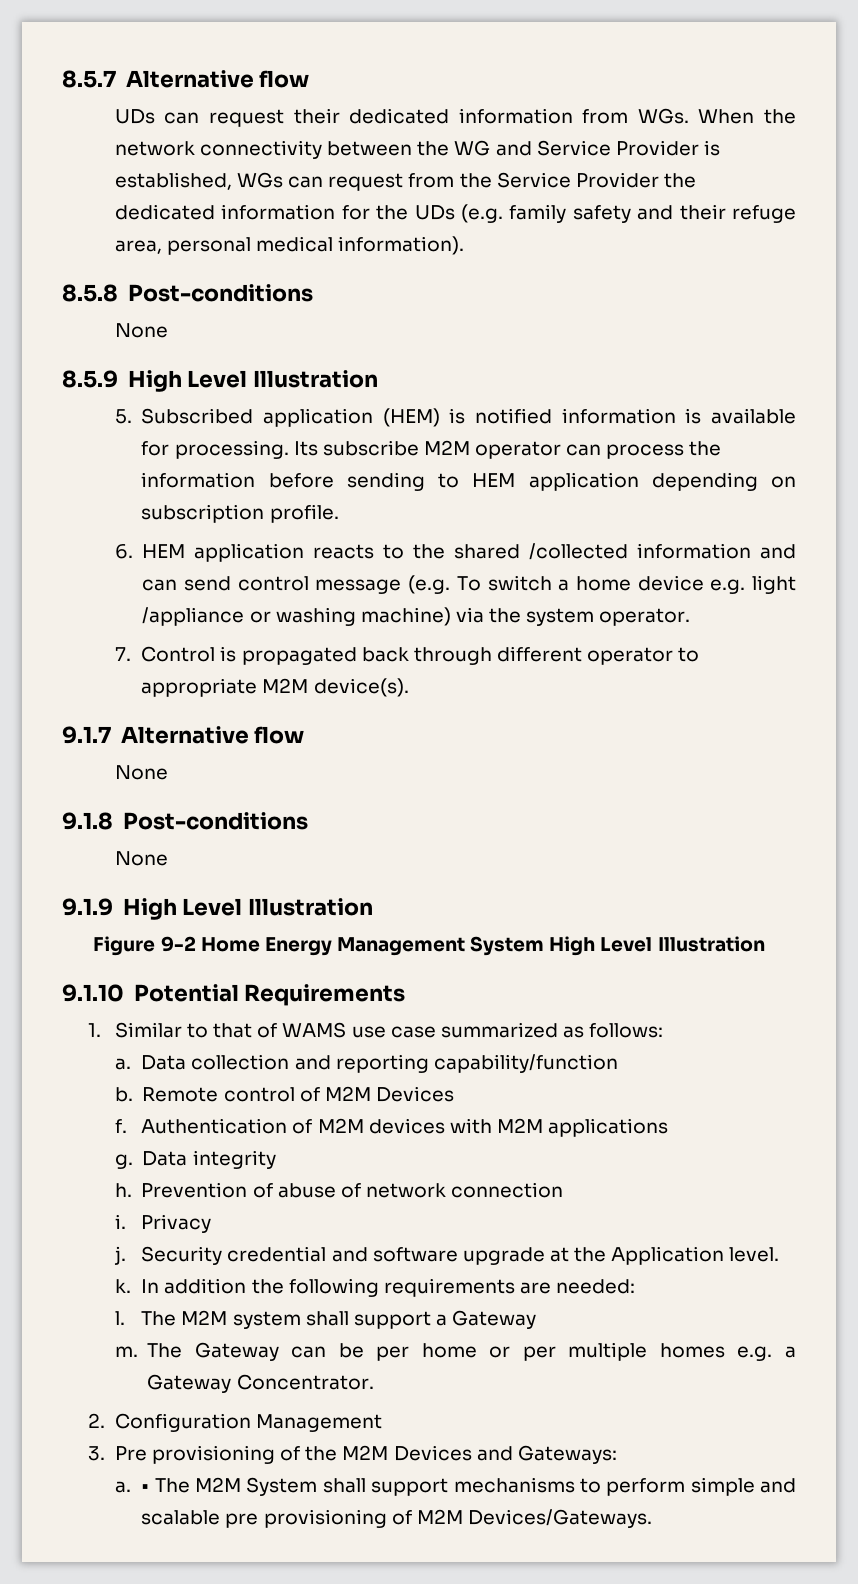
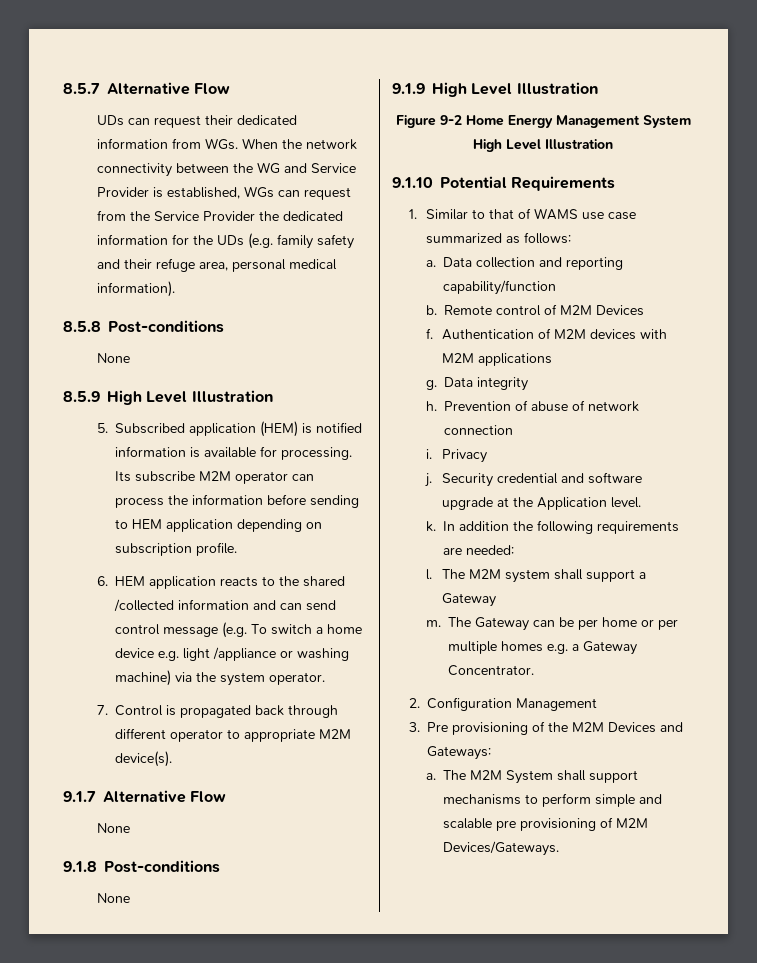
[259,70,310,88] flow -> [194,83,231,94] Flow
[254,726,305,744] flow -> [190,791,227,802] Flow
[141,1484,150,1492] • -> (436, 776) none

